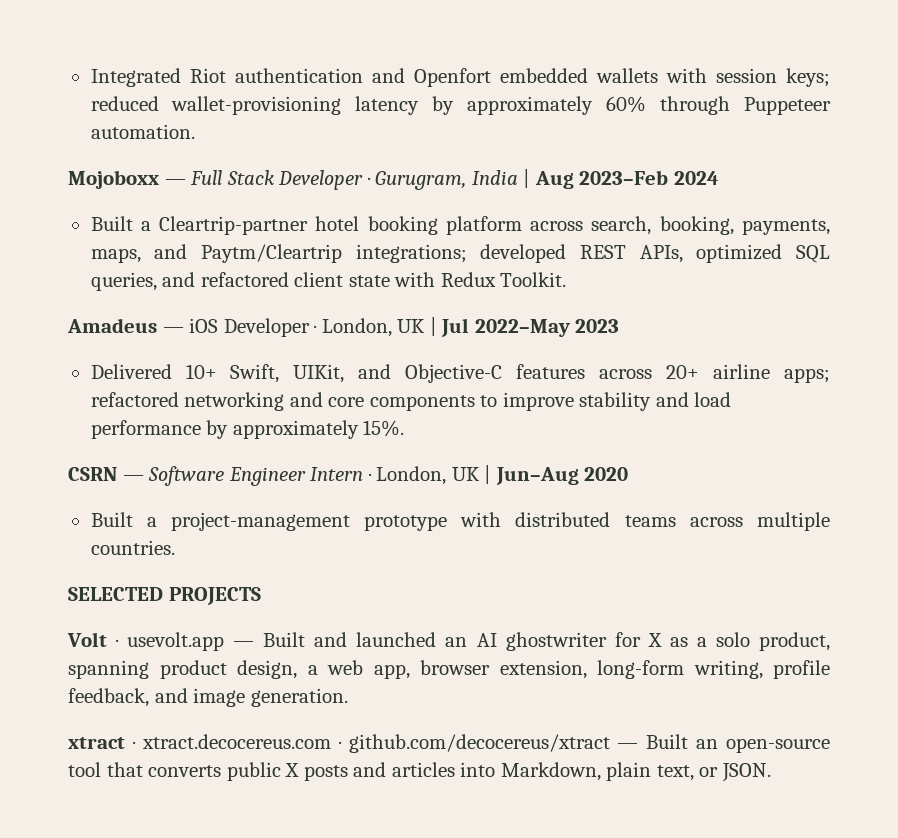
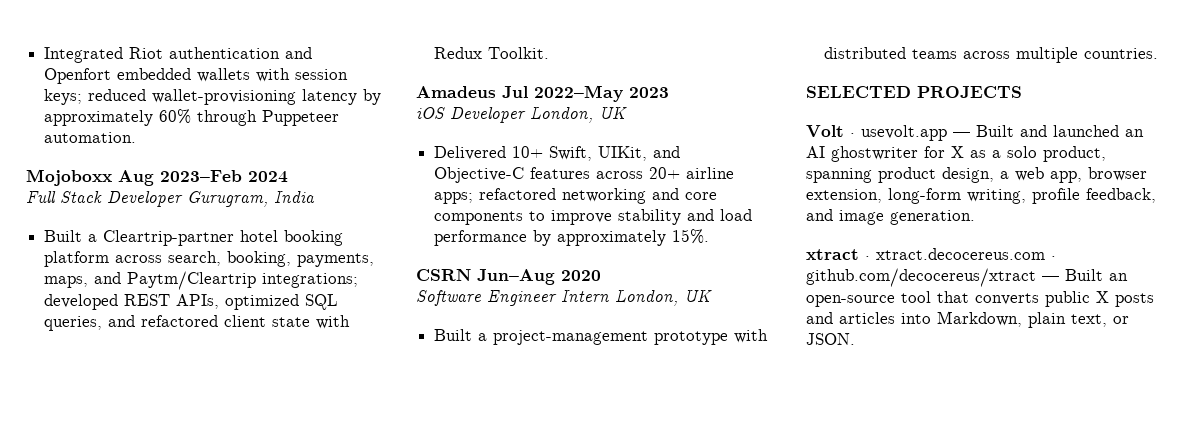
[164,179,186,185] — -> [118,170,288,186] Aug 2023–Feb 2024 //
[367,177,371,185] · -> (183, 199) none
[523,169,719,189] | Aug 2023–Feb 2024 -> (315, 197) none
[162,317,437,337] — iOS Developer · London, UK | -> (496, 92) none
(620, 326) none -> [416,107,627,123] // iOS Developer London, UK
[122,475,144,481] — -> [477,269,601,285] Jun–Aug 2020 //
[368,465,629,485] · London, UK | Jun–Aug 2020 -> [615,290,712,306] London, UK

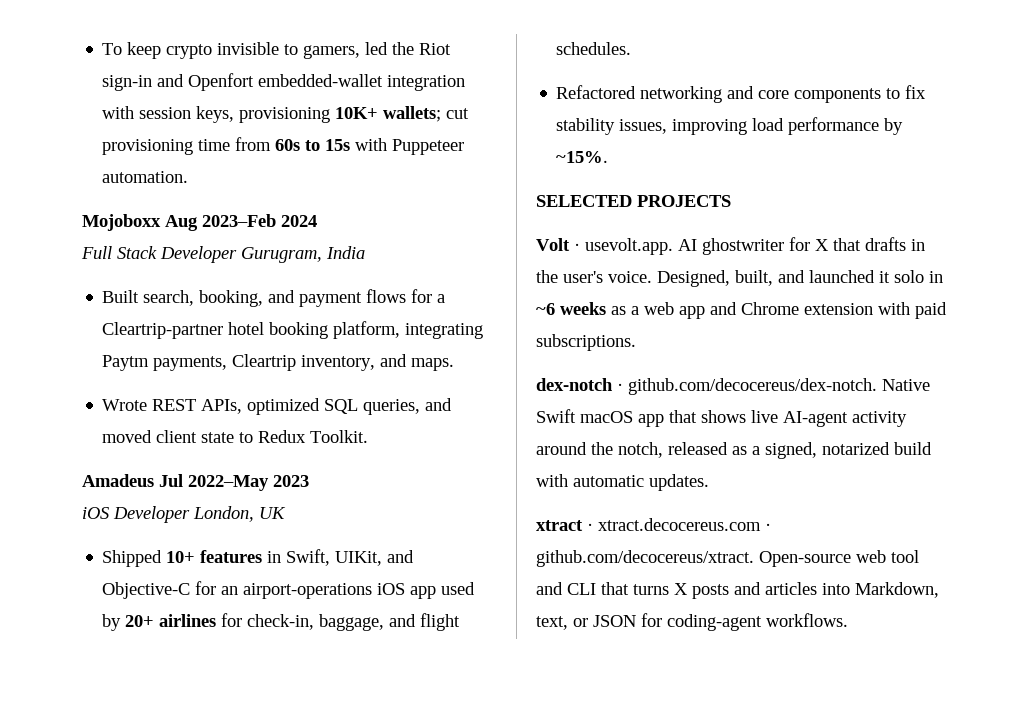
[44,47,313,63] [44,68,349,84] [44,89,382,105] [44,109,258,126] Integrated Riot authentication and Openfort embedded wallets with session keys; reduced wallet-provisioning latency by approximately 60% through -> [102,42,452,59] [102,73,466,91] [102,106,470,123] [102,137,388,155] To keep crypto invisible to gamers, led the Riot sign-in and Openfort embedded-wallet integration with session keys, provisioning 10K+ wallets; cut provisioning time from 60s to 15s with
[88,230,344,246] [44,251,375,267] [44,271,359,290] [44,294,119,310] a Cleartrip-partner hotel booking platform across search, booking, payments, maps, and Paytm/Cleartrip integrations; developed -> [143,289,446,307] [102,321,484,339] [102,354,455,371] [102,399,148,411] search, booking, and payment flows for a Cleartrip-partner hotel booking platform, integrating Paytm payments, Cleartrip inventory, and maps. // Wrote
[141,315,219,327] refactored -> [102,430,153,443] moved
[316,315,351,329] with -> [239,432,254,443] to
[434,146,681,161] [434,167,735,183] [434,188,557,204] Delivered 10+ Swift, UIKit, and Objective-C features across 20+ airline apps; refactored -> [102,549,415,567] [102,581,476,599] [102,613,461,631] [556,42,632,55] [556,85,637,99] Shipped 10+ features in Swift, UIKit, and Objective-C for an airport-operations iOS app used by 20+ airlines for check-in, baggage, and flight schedules. // Refactored
[551,209,753,225] [434,229,710,246] [416,269,601,285] [416,290,712,306] [434,329,769,345] [824,47,1159,63] [806,86,1022,98] [806,125,1144,141] [806,146,1106,162] [806,167,1147,183] [806,188,1156,204] [806,209,975,225] [806,248,1056,260] [806,268,1128,287] [806,291,1090,307] improve stability and load performance by approximately 15%. // CSRN Jun–Aug 2020 // Software Engineer Intern London, UK // Built a project-management prototype with distributed teams across multiple countries. // SELECTED PROJECTS // Volt · usevolt.app — Built and launched an AI ghostwriter for X as a solo product, spanning product design, a web app, browser extension, long-form writing, profile feedback, and image generation. // xtract · xtract.decocereus.com · github.com/decocereus/xtract — Built an open-source tool that converts public -> [905,85,927,99] [556,117,904,135] [556,151,609,163] [536,195,731,207] [536,237,925,255] [536,270,943,287] [536,302,947,319] [536,334,636,351] [536,378,930,395] [536,409,907,427] [536,442,932,459] [536,474,709,491] [536,518,771,531] [536,550,919,567] [536,582,669,595] fix stability issues, improving load performance by ~15%. // SELECTED PROJECTS // Volt · usevolt.app. AI ghostwriter for X that drafts in the user's voice. Designed, built, and launched it solo in ~6 weeks as a web app and Chrome extension with paid subscriptions. // dex-notch · github.com/decocereus/dex-notch. Native Swift macOS app that shows live AI-agent activity around the notch, released as a signed, notarized build with automatic updates. // xtract · xtract.decocereus.com · github.com/decocereus/xtract. Open-source web tool and CLI that turns
[1028,312,1066,328] plain -> (939, 590) none
[806,333,855,345] JSON. -> [593,613,848,631] JSON for coding-agent workflows.

